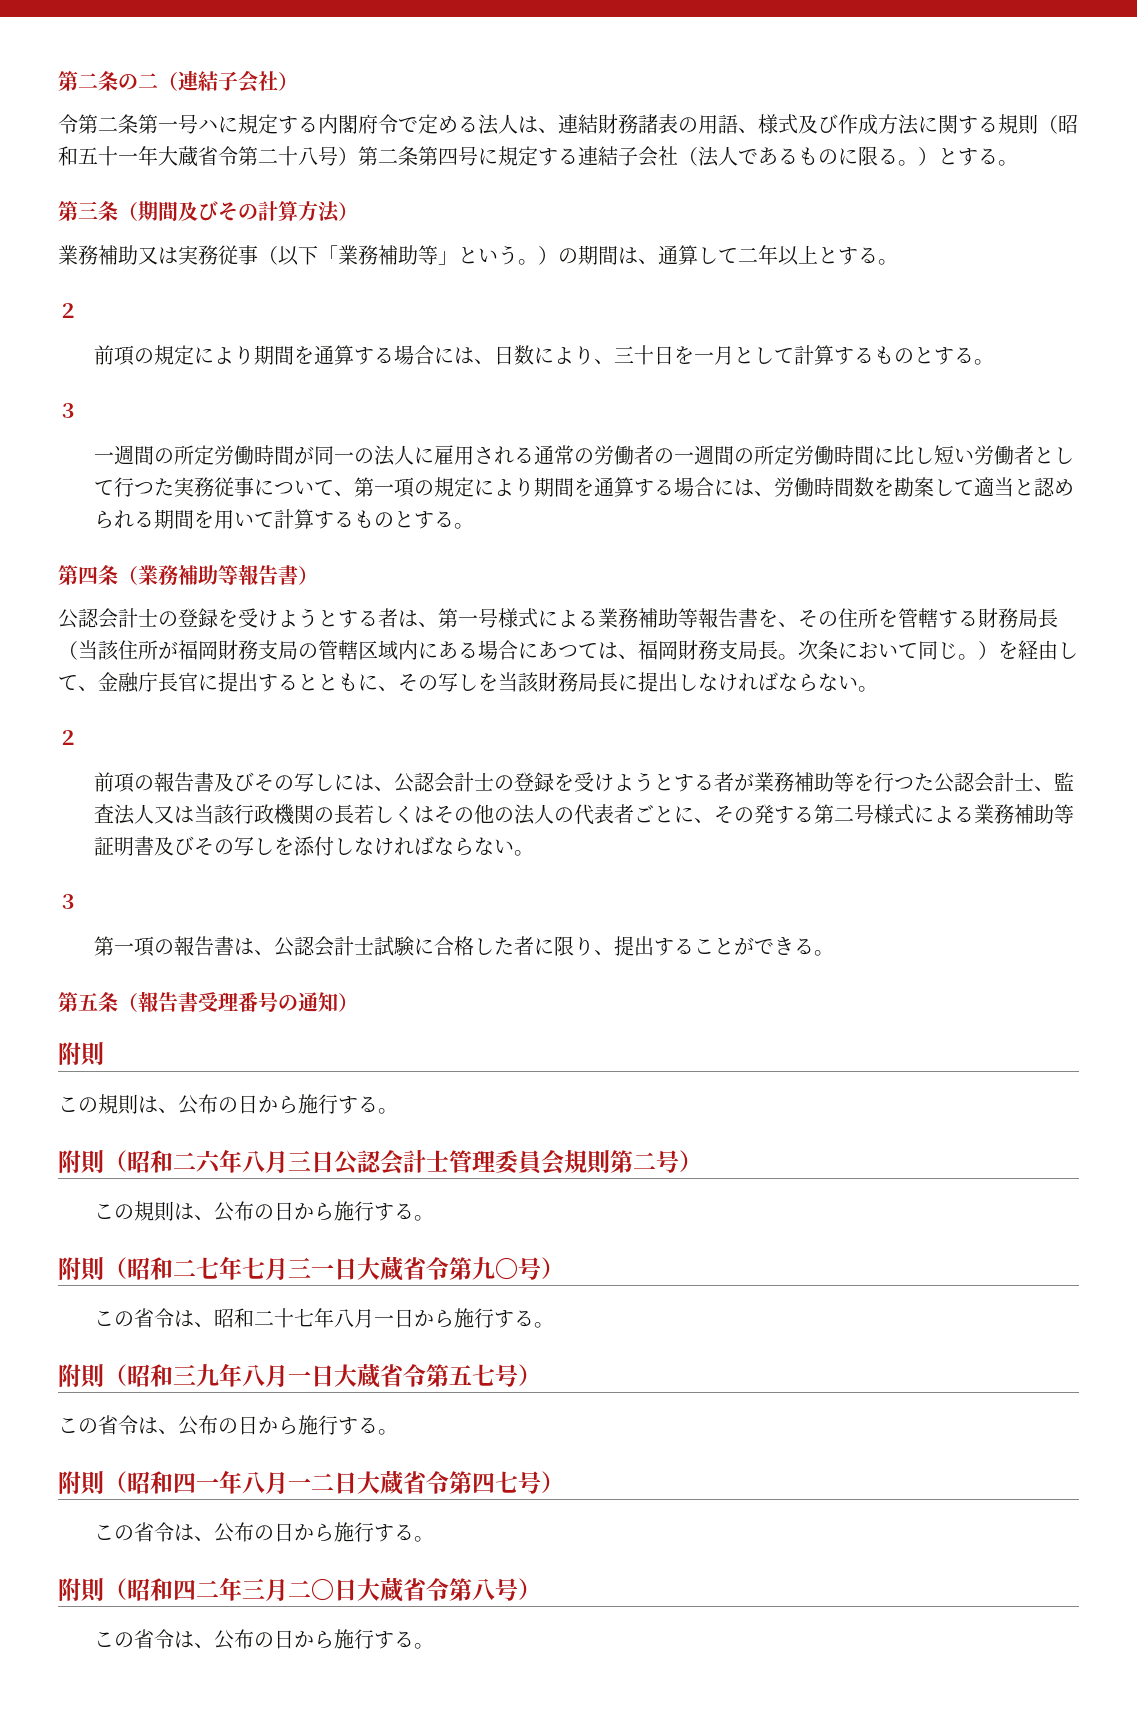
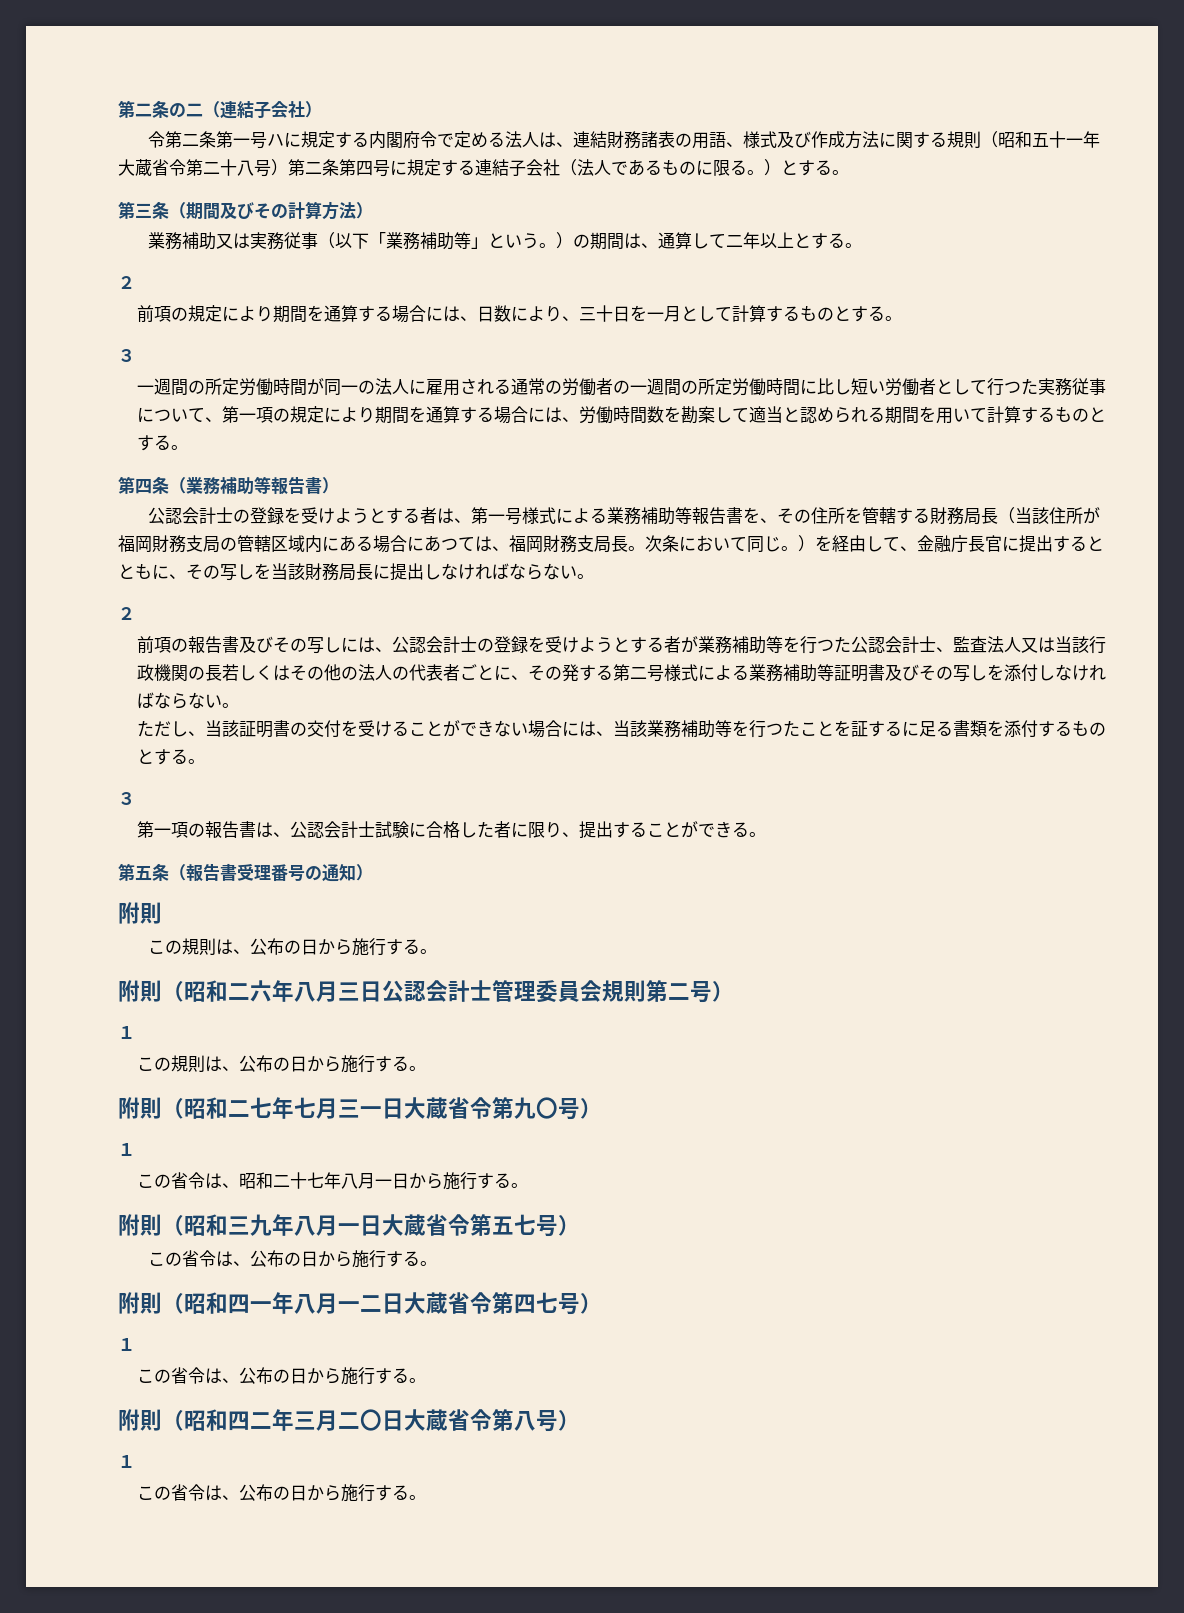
(534, 853) none -> [136,720,1106,738] [136,749,205,765] // ただし、当該証明書の交付を受けることができない場合には、当該業務補助等を行つたことを証するに足る書類を添付するものとする。
(702, 1161) none -> [118,1026,135,1039] // １
(564, 1268) none -> [118,1143,135,1156] // １
(564, 1482) none -> [118,1338,135,1351] // １
(541, 1589) none -> [118,1455,135,1468] // １

